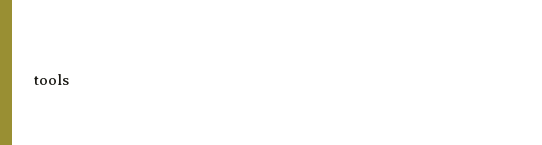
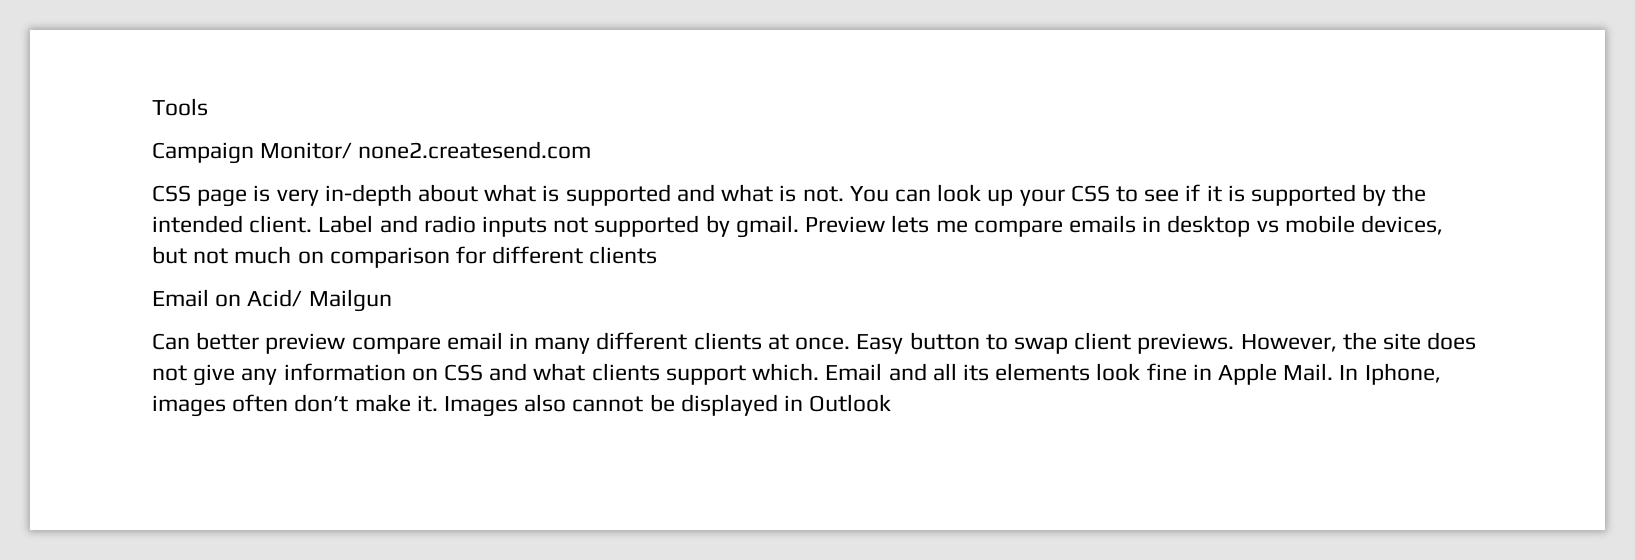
[34,74,69,85] tools -> [152,98,208,116] [152,141,592,164] [152,184,1427,207] [152,215,1443,238] [152,246,658,268] [152,289,392,312] [152,332,1477,354] [152,363,1441,386] [152,394,892,417] Tools // Campaign Monitor/ none2.createsend.com // CSS page is very in-depth about what is supported and what is not. You can look up your CSS to see if it is supported by the intended client. Label and radio inputs not supported by gmail. Preview lets me compare emails in desktop vs mobile devices, but not much on comparison for different clients // Email on Acid/ Mailgun // Can better preview compare email in many different clients at once. Easy button to swap client previews. However, the site does not give any information on CSS and what clients support which. Email and all its elements look fine in Apple Mail. In Iphone, images often don’t make it. Images also cannot be displayed in Outlook

